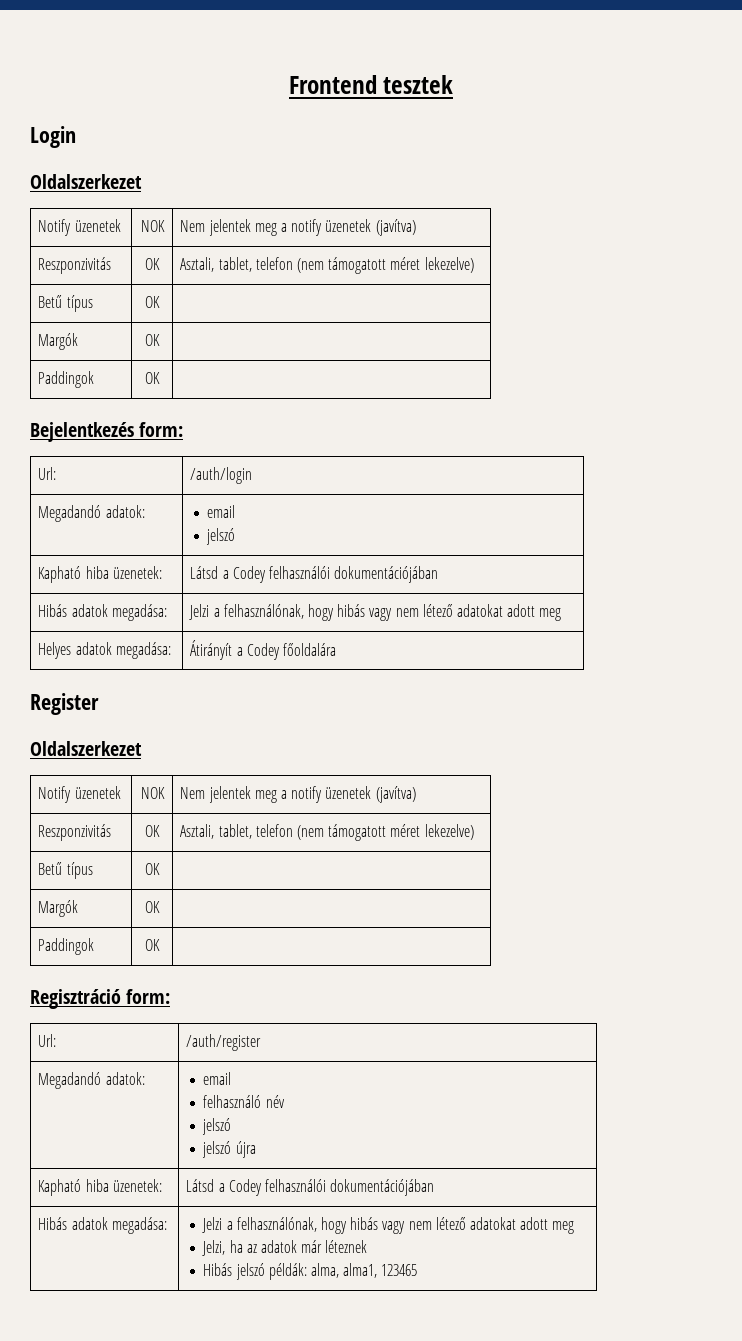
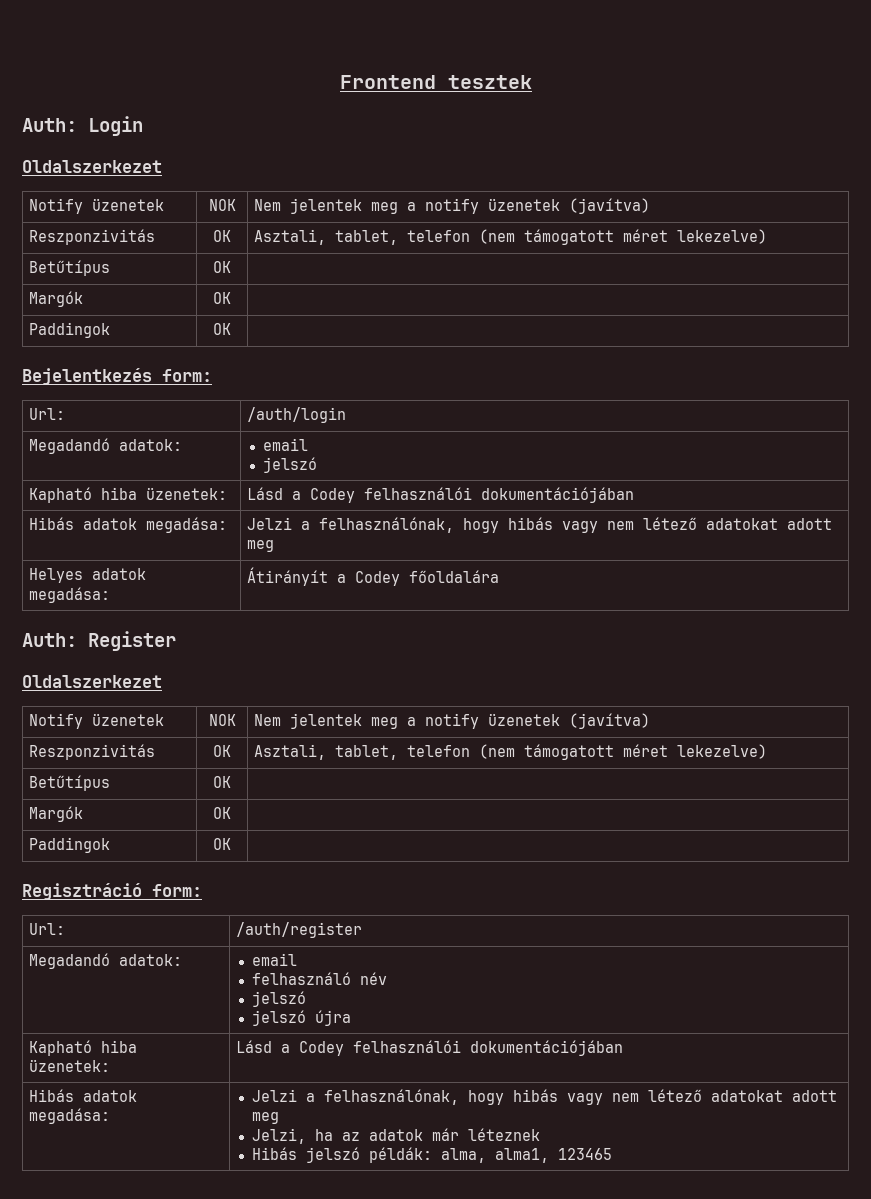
(454, 84) none -> [22,118,77,132] Auth:
[38,295,93,312] Betű típus -> [29,260,111,276] Betűtípus
[190,566,219,579] Látsd -> [247,487,284,500] Lásd
(336, 649) none -> [22,633,77,647] Auth:
[38,862,93,879] Betű típus -> [29,775,111,791] Betűtípus
[186,1179,215,1192] Látsd -> [236,1040,273,1053] Lásd

